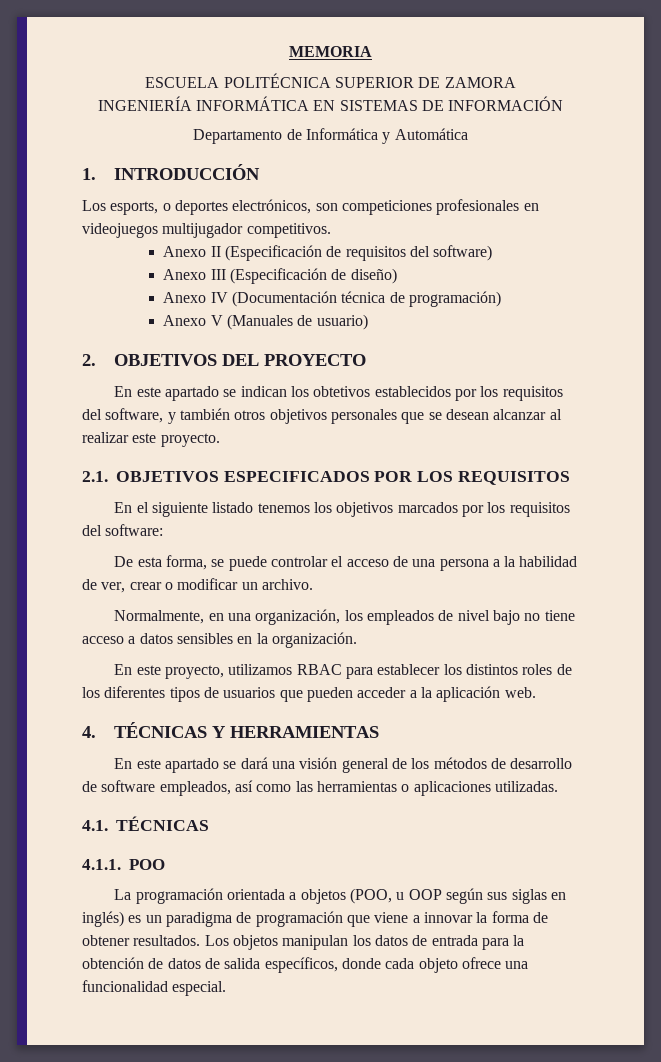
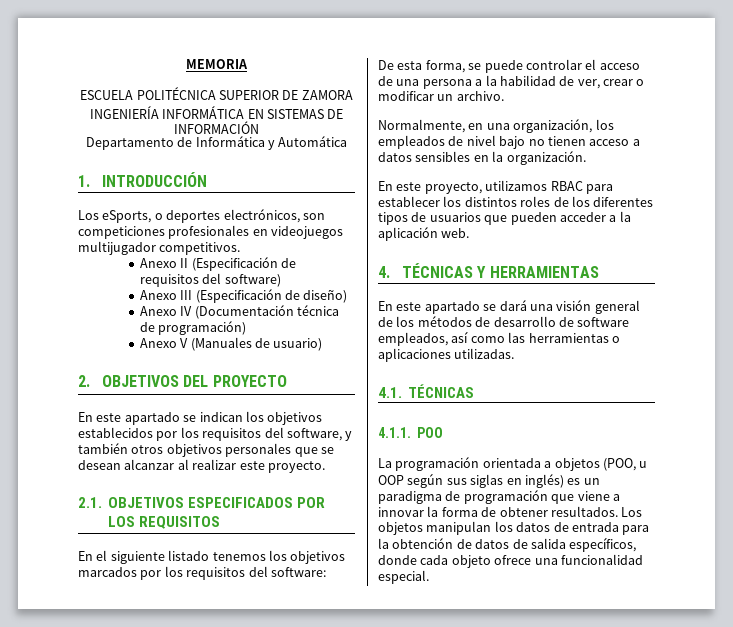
[110,201,159,215] esports, -> [102,210,152,223] eSports,
[313,386,371,397] obtetivos -> [267,412,323,425] objetivos
[544,610,575,621] tiene -> [547,136,586,146] tienen

